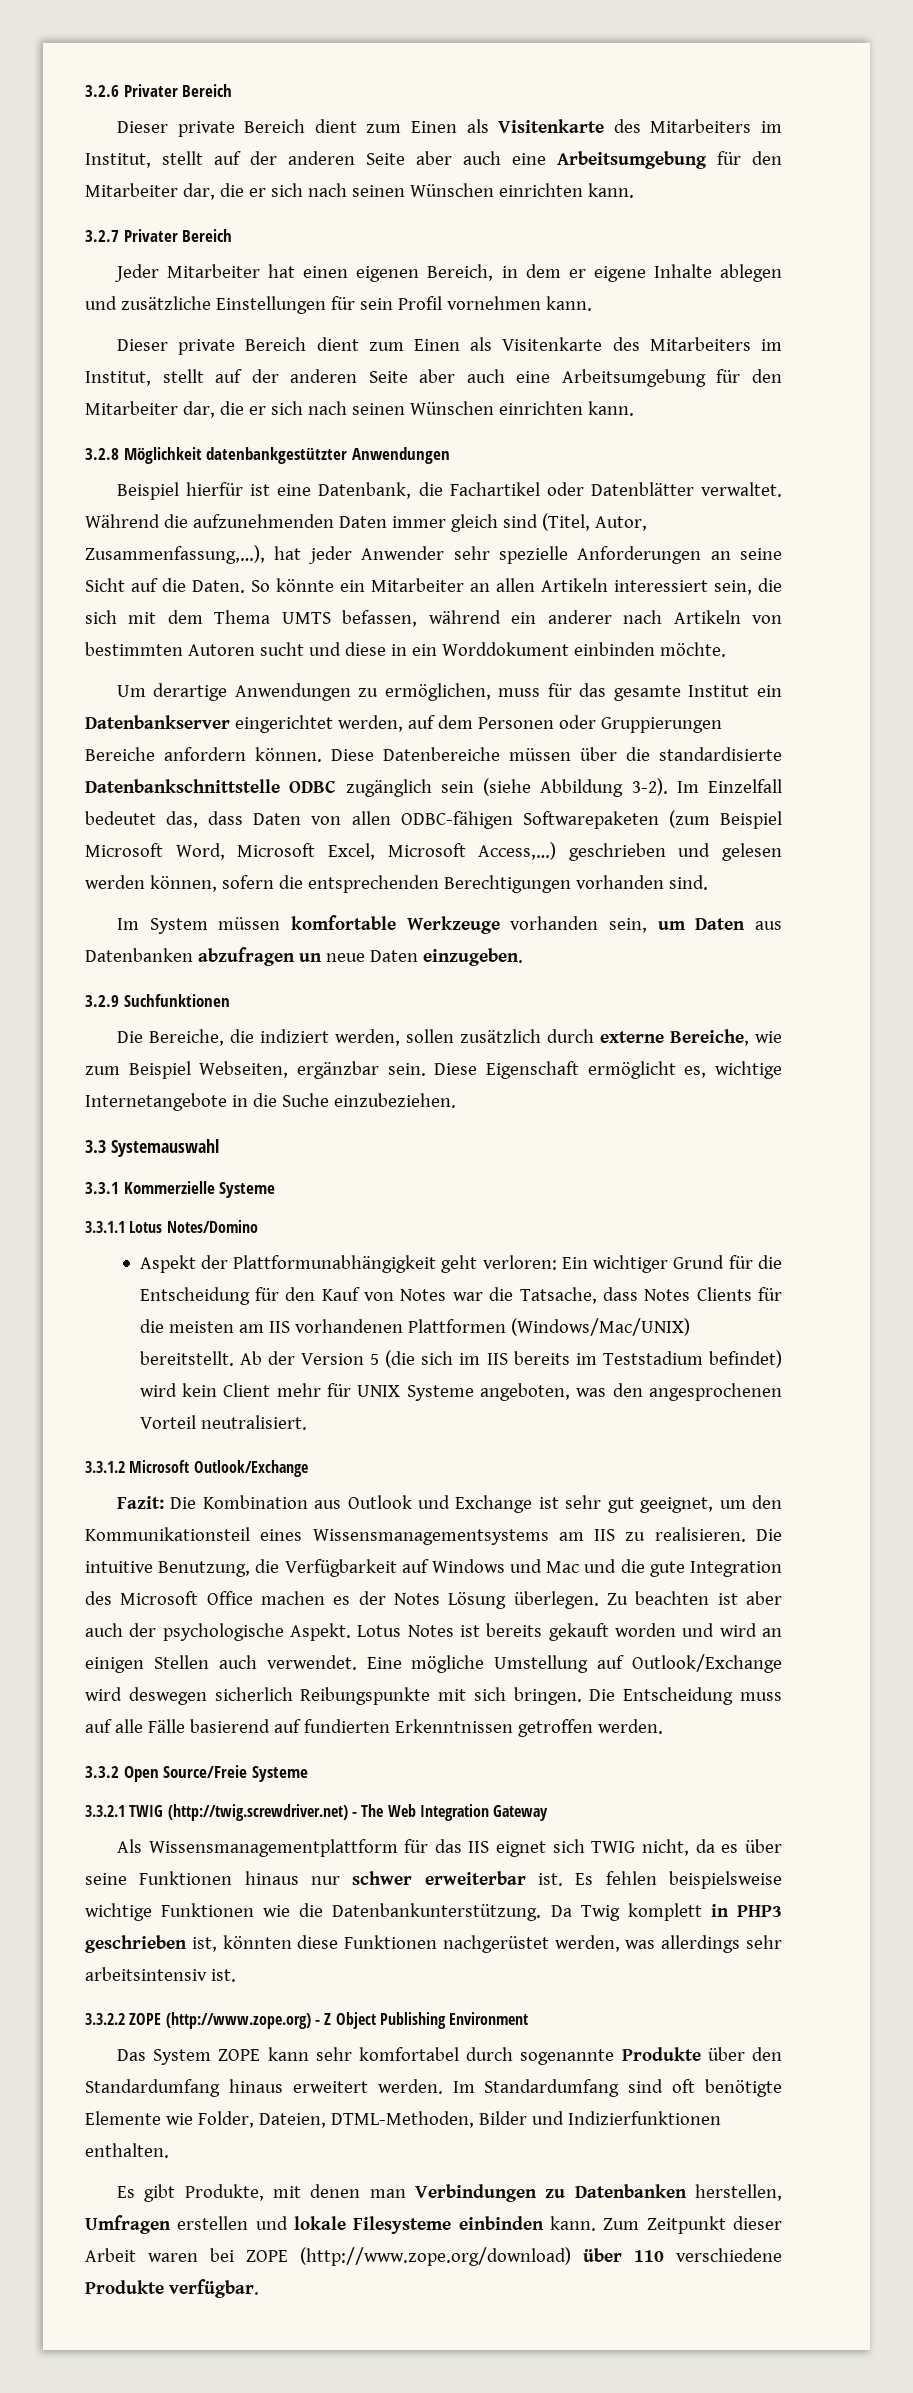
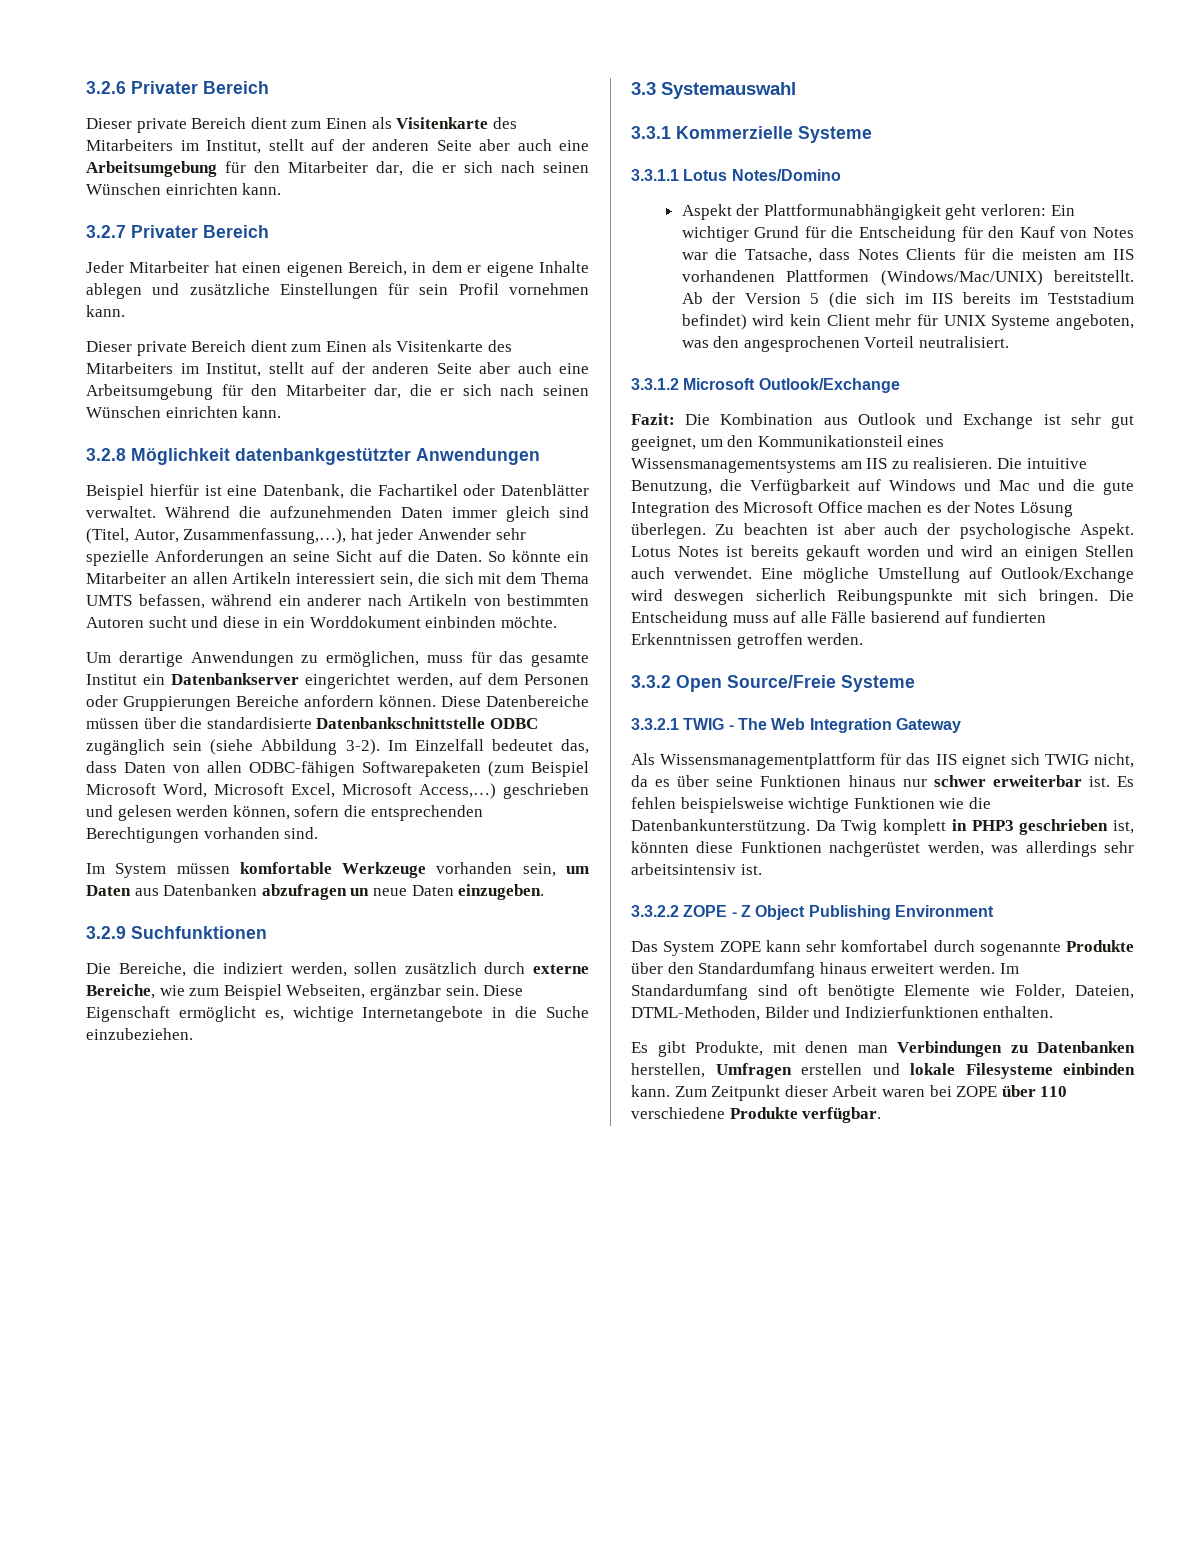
[167,1804,348,1821] (http://twig.screwdriver.net) -> (725, 724) none
[165,2012,311,2029] (http://www.zope.org) -> (728, 911) none
[300,2247,571,2266] (http://www.zope.org/download) -> (998, 1091) none

